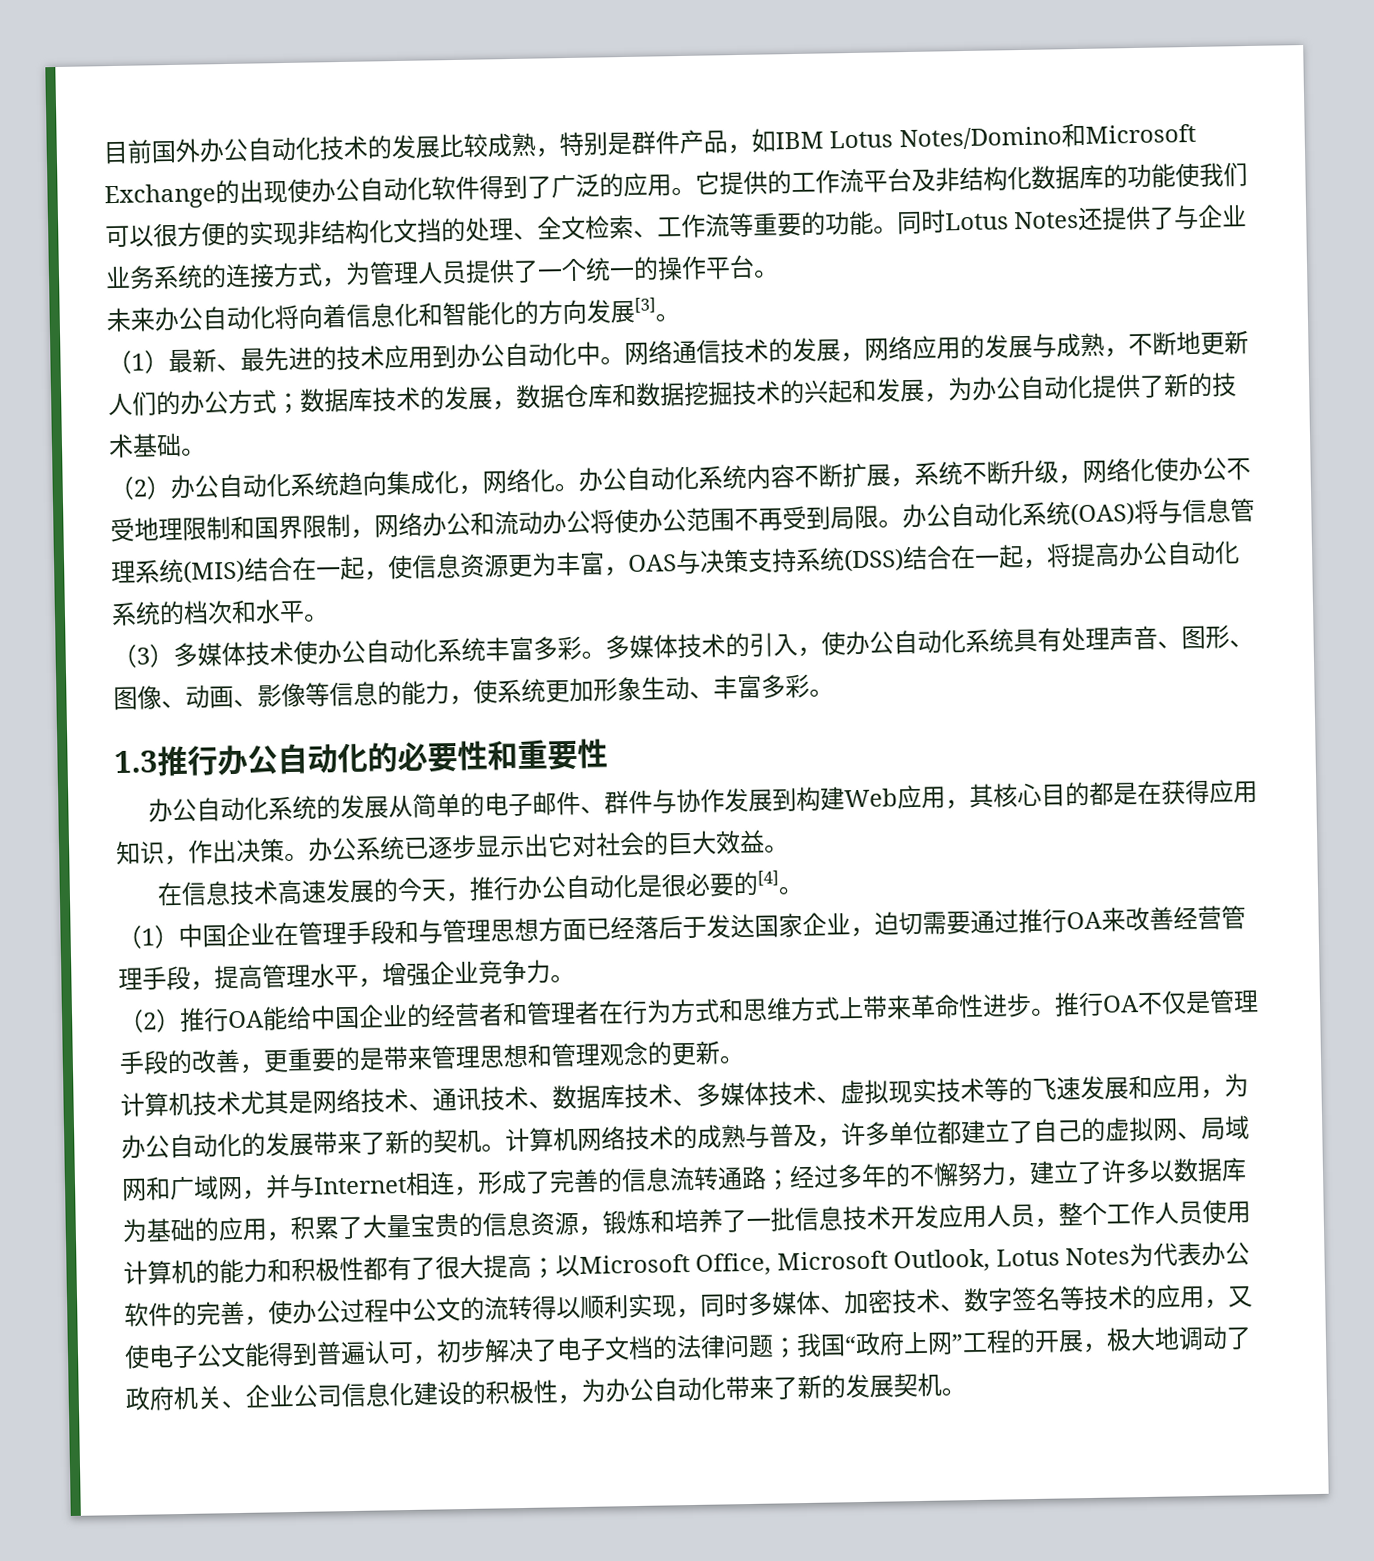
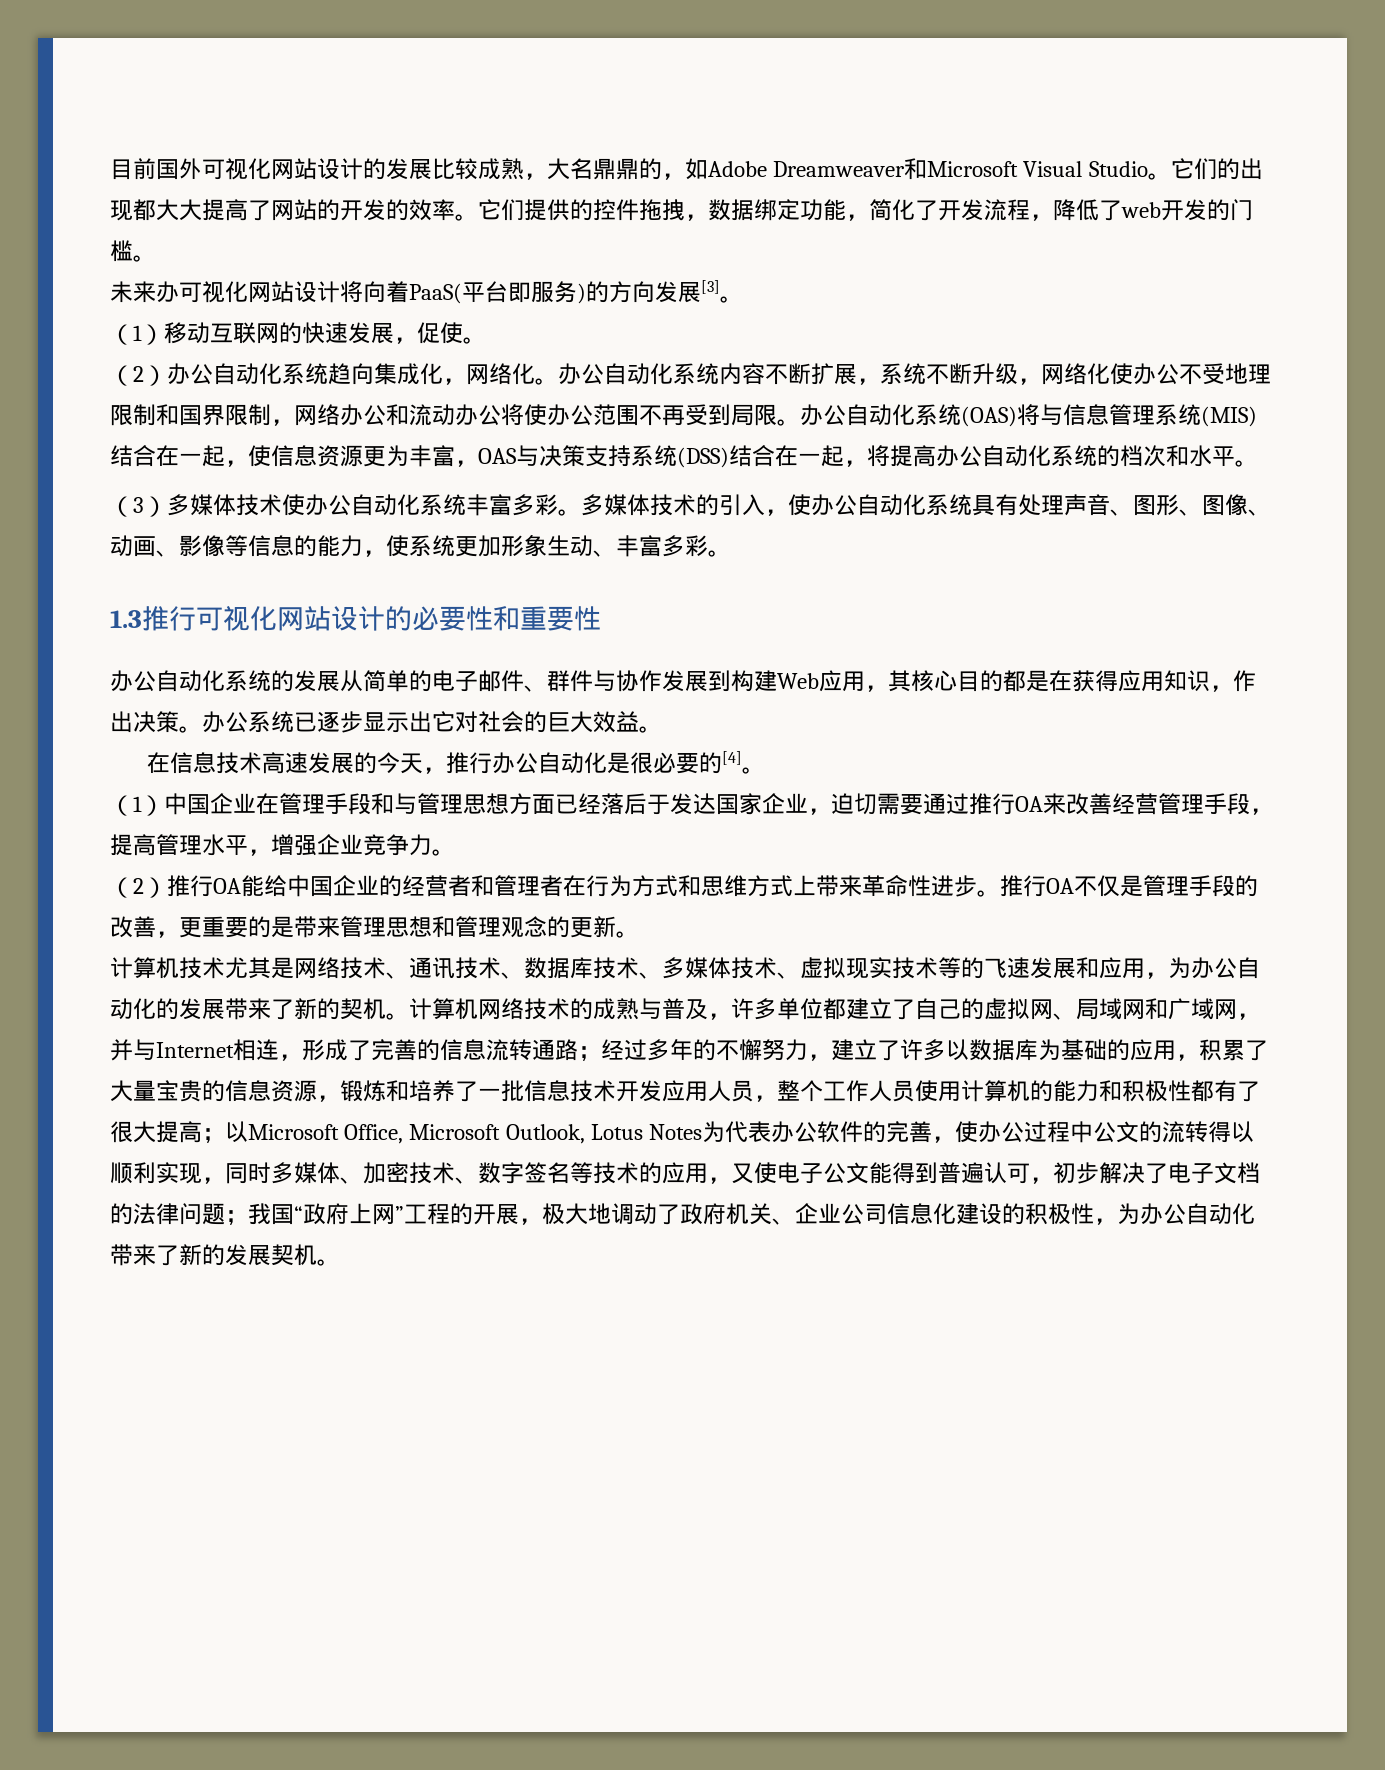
[199,135,369,163] 办公自动化技术 -> [202,158,363,180] 可视化网站设计
[559,122,1196,157] [104,162,1248,210] [105,204,1248,248] [105,254,779,290] [106,300,515,333] 特别是群件产品，如IBM Lotus Notes/Domino和Microsoft Exchange的出现使办公自动化软件得到了广泛的应用。它提供的工作流平台及非结构化数据库的功能使我们可以很方便的实现非结构化文挡的处理、全文检索、工作流等重要的功能。同时Lotus Notes还提供了与企业业务系统的连接方式，为管理人员提供了一个统一的操作平台。 // 未来办公自动化将向着信息化和智能化 -> [547,158,1263,180] [110,199,1253,221] [110,240,156,262] [110,281,586,304] 大名鼎鼎的，如Adobe Dreamweaver和Microsoft Visual Studio。它们的出现都大大提高了网站的开发的效率。它们提供的控件拖拽，数据绑定功能，简化了开发流程，降低了web开发的门槛。 // 未来办可视化网站设计将向着PaaS(平台即服务)
[168,330,1249,374] [108,372,1237,416] [108,432,182,459] 最新、最先进的技术应用到办公自动化中。网络通信技术的发展，网络应用的发展与成熟，不断地更新人们的办公方式；数据库技术的发展，数据仓库和数据挖掘技术的兴起和发展，为办公自动化提供了新的技术基础 -> [164,322,463,344] 移动互联网的快速发展，促使
[217,742,368,776] 办公自动化 -> [196,605,385,631] 可视化网站设计

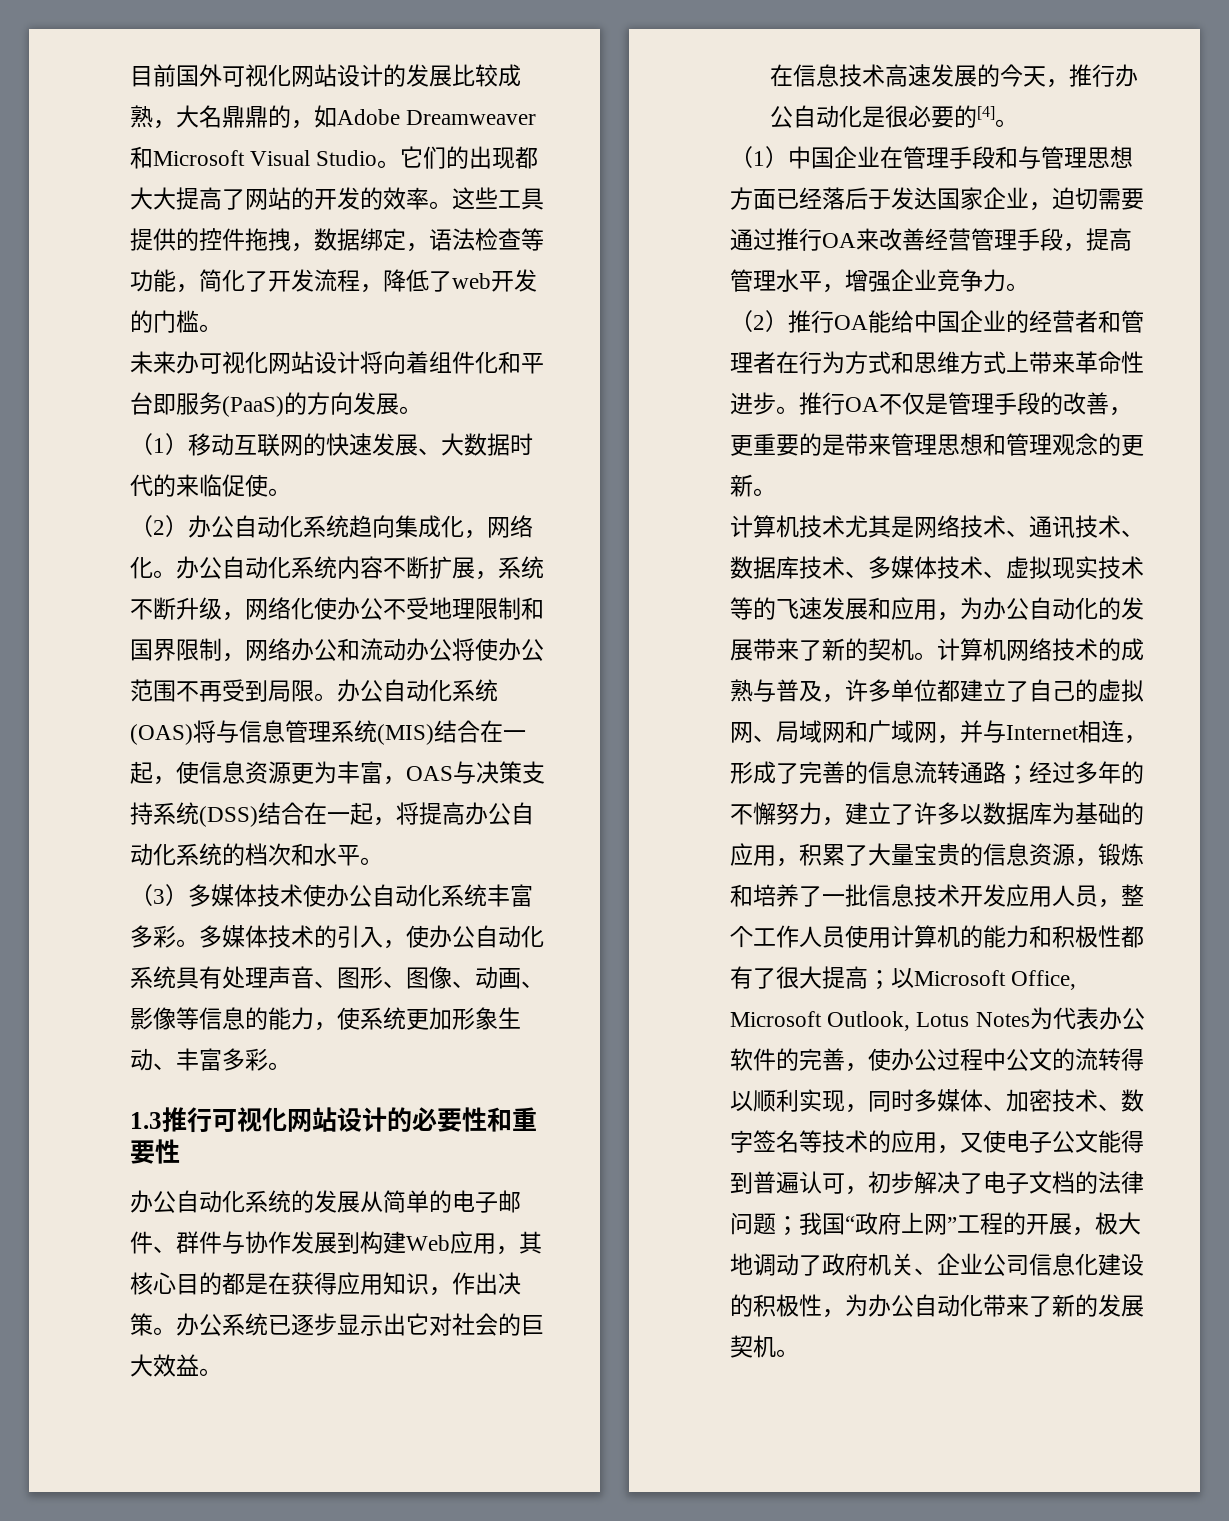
[478,199,524,221] 它们 -> [452,187,544,210] 这些工具
(800, 209) none -> [406,228,544,252] ，语法检查等
[409,283,462,304] PaaS( -> [429,351,521,374] 组件化和
[577,283,586,304] ) -> [222,396,284,417] (PaaS)
[701,280,720,294] [3] -> (399, 404) none
[394,337,417,344] ， -> [418,433,533,456] [130,474,222,497] 、大数据时代的来临

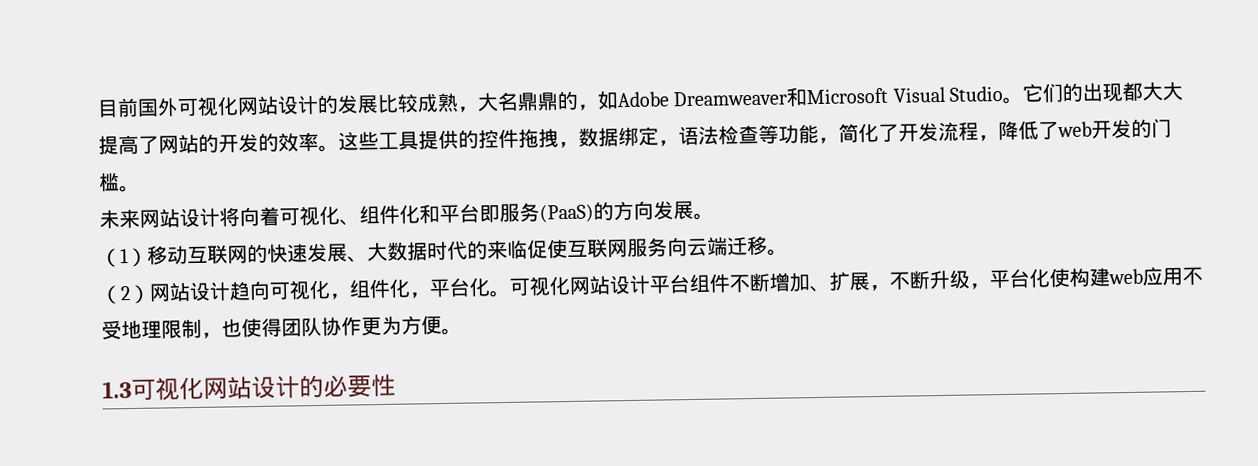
[176,351,268,374] 办可视化 -> (140, 218) none
(429, 362) none -> [279,205,360,227] 可视化、
[268,488,291,496] [130,515,533,539] [130,556,544,580] [130,597,544,621] [130,638,544,662] [130,679,498,702] [130,720,526,745] [130,761,545,785] [130,802,534,827] [130,843,383,866] [130,884,533,907] [130,925,544,949] [130,966,544,989] [130,1007,521,1031] [130,1048,268,1071] 。 // （2）办公自动化系统趋向集成化，网络化。办公自动化系统内容不断扩展，系统不断升级，网络化使办公不受地理限制和国界限制，网络办公和流动办公将使办公范围不再受到局限。办公自动化系统(OAS)将与信息管理系统(MIS)结合在一起，使信息资源更为丰富，OAS与决策支持系统(DSS)结合在一起，将提高办公自动化系统的档次和水平。 // （3）多媒体技术使办公自动化系统丰富多彩。多媒体技术的引入，使办公自动化系统具有处理声音、图形、图像、动画、影像等信息的能力，使系统更加形象生动、丰富多彩 -> [567,235,788,258] [100,266,1203,305] [101,315,442,340] 互联网服务向云端迁移。 // （2）网站设计趋向可视化，组件化，平台化。可视化网站设计平台组件不断增加、扩展，不断升级，平台化使构建web应用不受地理限制，也使得团队协作更为方便
[162,1107,212,1133] 推行 -> (132, 390) none
[487,1107,537,1132] [130,1139,180,1164] [130,1190,521,1213] [130,1231,542,1255] [130,1272,521,1296] [130,1313,544,1336] [130,1354,222,1377] [769,64,1138,88] [769,105,1018,128] [730,146,1133,169] [730,187,1144,211] [730,228,1132,252] [730,269,1029,293] [730,310,1144,333] [730,351,1144,374] [730,392,1132,416] [730,433,1144,456] [730,474,776,497] [730,515,1144,539] [730,556,1144,579] [730,597,1144,621] [730,638,1144,661] [730,679,1144,703] [730,720,1147,744] [730,761,1144,785] [730,802,1144,826] [730,843,1144,867] [730,884,1144,908] [730,925,1144,948] [730,966,1077,990] [730,1007,1145,1031] [730,1048,1144,1072] [730,1089,1144,1113] [730,1130,1144,1154] [730,1171,1144,1195] [730,1212,1141,1236] [730,1253,1144,1276] [730,1294,1144,1318] [730,1335,799,1358] 和重要性 // 办公自动化系统的发展从简单的电子邮件、群件与协作发展到构建Web应用，其核心目的都是在获得应用知识，作出决策。办公系统已逐步显示出它对社会的巨大效益。 // 在信息技术高速发展的今天，推行办公自动化是很必要的[4]。 // （1）中国企业在管理手段和与管理思想方面已经落后于发达国家企业，迫切需要通过推行OA来改善经营管理手段，提高管理水平，增强企业竞争力。 // （2）推行OA能给中国企业的经营者和管理者在行为方式和思维方式上带来革命性进步。推行OA不仅是管理手段的改善，更重要的是带来管理思想和管理观念的更新。 // 计算机技术尤其是网络技术、通讯技术、数据库技术、多媒体技术、虚拟现实技术等的飞速发展和应用，为办公自动化的发展带来了新的契机。计算机网络技术的成熟与普及，许多单位都建立了自己的虚拟网、局域网和广域网，并与Internet相连，形成了完善的信息流转通路；经过多年的不懈努力，建立了许多以数据库为基础的应用，积累了大量宝贵的信息资源，锻炼和培养了一批信息技术开发应用人员，整个工作人员使用计算机的能力和积极性都有了很大提高；以Microsoft Office, Microsoft Outlook, Lotus Notes为代表办公软件的完善，使办公过程中公文的流转得以顺利实现，同时多媒体、加密技术、数字签名等技术的应用，又使电子公文能得到普遍认可，初步解决了电子文档的法律问题；我国“政府上网”工程的开展，极大地调动了政府机关、企业公司信息化建设的积极性，为办公自动化带来了新的发展契机。 -> (396, 385) none

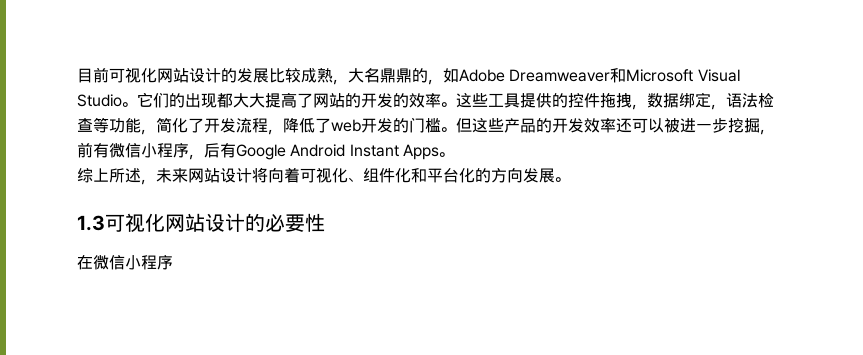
[137,97,179,117] 国外 -> (109, 75) none
(140, 188) // -> [456,118,775,135] [77,142,454,160] [77,167,156,185] 但这些产品的开发效率还可以被进一步挖掘，前有微信小程序，后有Google Android Instant Apps。 // 综上所述，
[479,202,594,223] 即服务(PaaS) -> [459,168,475,183] 化
[100,235,788,268] [100,266,1203,305] [101,315,462,340] // （1）移动互联网的快速发展、大数据时代的来临促使互联网服务向云端迁移。 // （2）网站设计趋向可视化，组件化，平台化。可视化网站设计平台组件不断增加、扩展，不断升级，平台化使构建web应用不受地理限制，也使得团队协作更为方便。 -> (570, 179) none
(396, 385) none -> [77,255,173,270] // 在微信小程序

